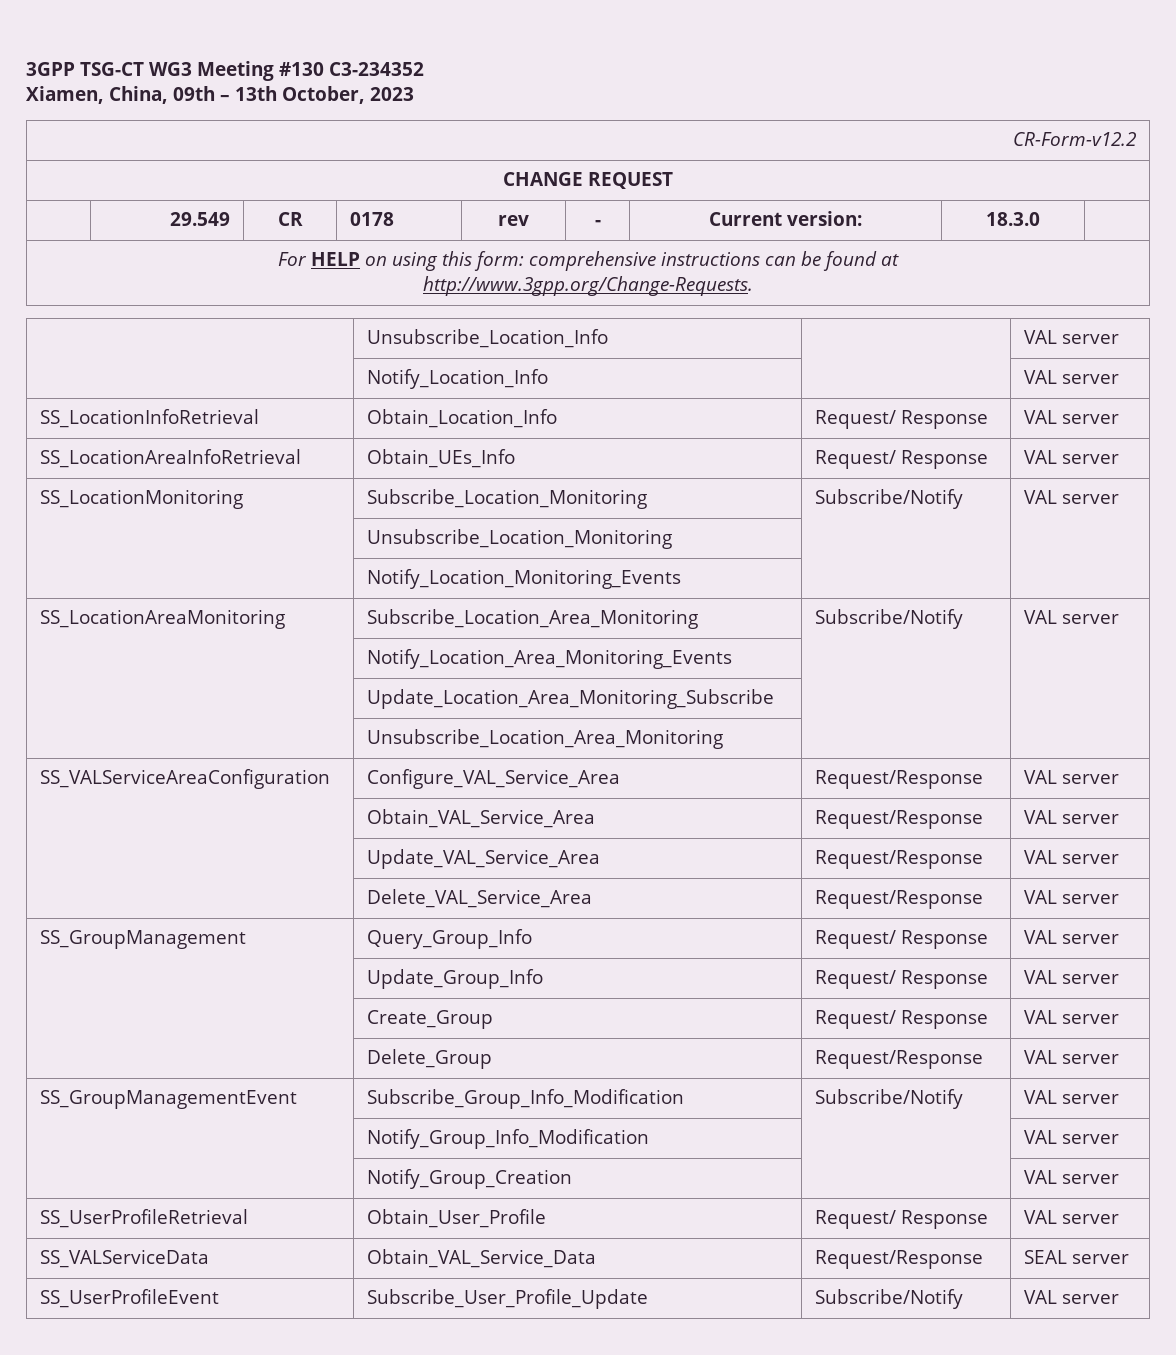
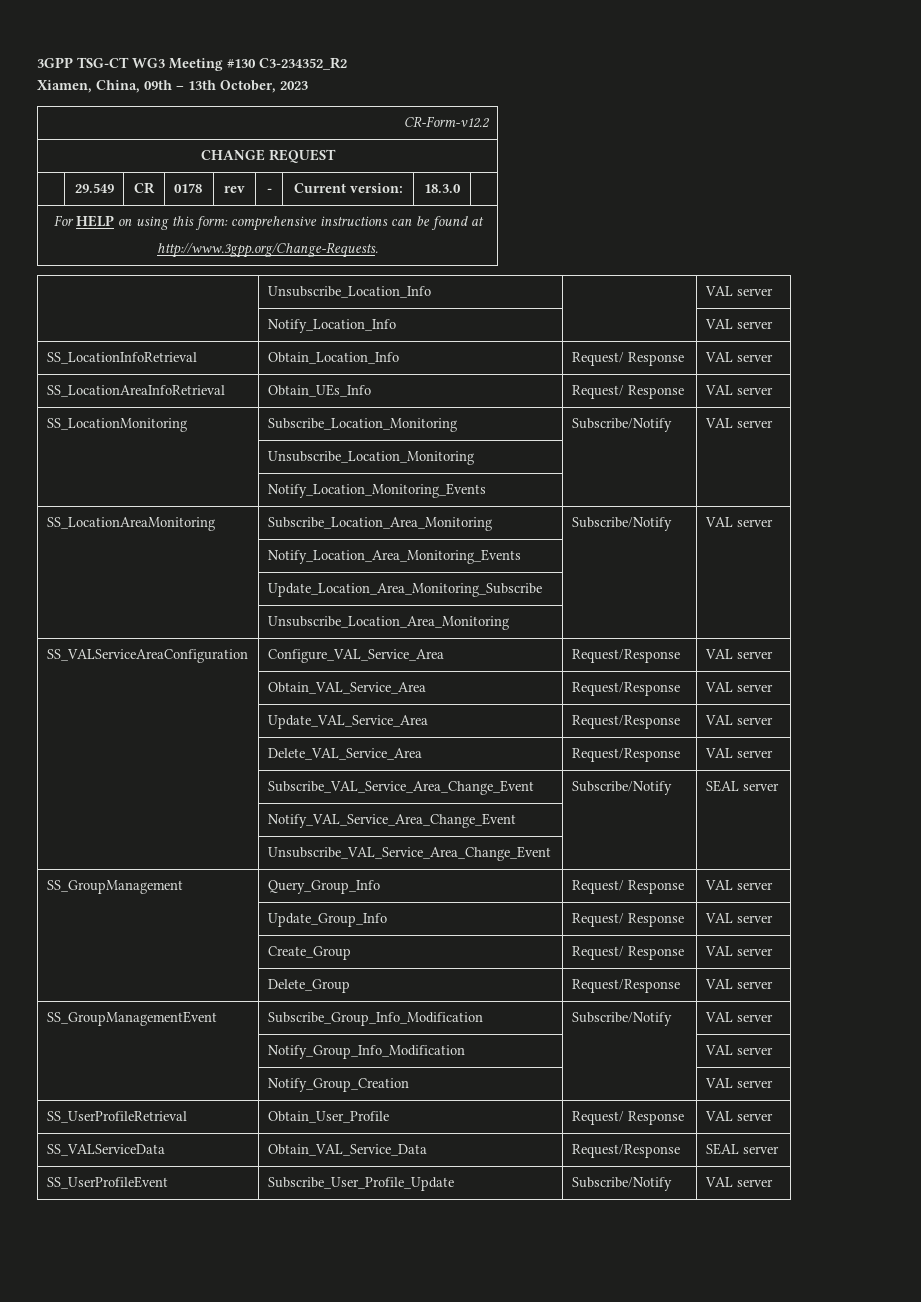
[329,62,424,76] C3-234352 -> [259,57,347,70] C3-234352_R2
(1119, 899) none -> [267,780,534,795] [571,781,672,795] [705,780,779,792] [267,813,516,828] [267,846,551,861] // | Subscribe_VAL_Service_Area_Change_Event | Subscribe/Notify | SEAL server // | Notify_VAL_Service_Area_Change_Event | | // | Unsubscribe_VAL_Service_Area_Change_Event | |

